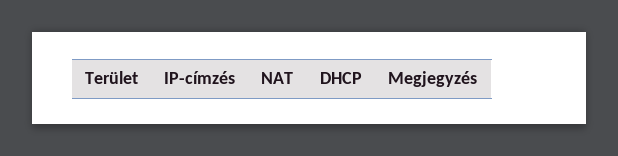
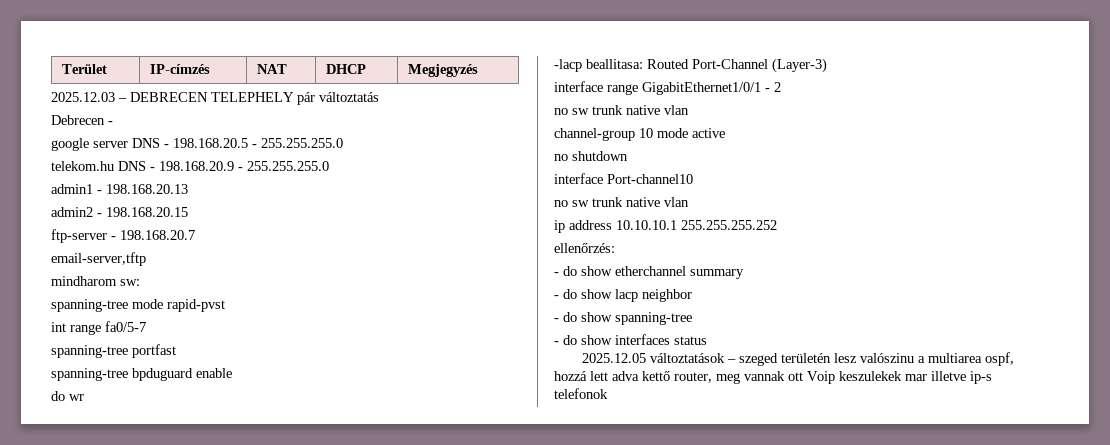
(477, 79) none -> [51,92,379,105] [51,115,113,125] [51,138,343,151] [51,161,329,171] [51,184,188,194] [51,207,188,217] [51,229,195,243] [51,252,146,266] [51,276,140,286] [51,299,225,312] [51,321,146,335] [51,344,176,358] [51,368,232,381] [51,391,84,401] [554,58,827,73] [554,81,781,95] [554,105,689,115] [554,128,725,141] [554,151,628,161] [554,173,693,184] [554,197,689,207] [554,220,777,233] [554,243,615,253] [554,266,744,279] [554,289,692,302] [554,312,692,325] [554,334,707,345] [582,352,1015,366] [554,371,992,384] [554,388,608,399] // 2025.12.03 – DEBRECEN TELEPHELY pár változtatás // Debrecen - // google server DNS - 198.168.20.5 - 255.255.255.0 // telekom.hu DNS - 198.168.20.9 - 255.255.255.0 // admin1 - 198.168.20.13 // admin2 - 198.168.20.15 // ftp-server - 198.168.20.7 // email-server,tftp // mindharom sw: // spanning-tree mode rapid-pvst // int range fa0/5-7 // spanning-tree portfast // spanning-tree bpduguard enable // do wr // -lacp beallitasa: Routed Port-Channel (Layer-3) // interface range GigabitEthernet1/0/1 - 2 // no sw trunk native vlan // channel-group 10 mode active // no shutdown // interface Port-channel10 // no sw trunk native vlan // ip address 10.10.10.1 255.255.255.252 // ellenőrzés: // - do show etherchannel summary // - do show lacp neighbor // - do show spanning-tree // - do show interfaces status // 2025.12.05 változtatások – szeged területén lesz valószinu a multiarea ospf, hozzá lett adva kettő router, meg vannak ott Voip keszulekek mar illetve ip-s telefonok

